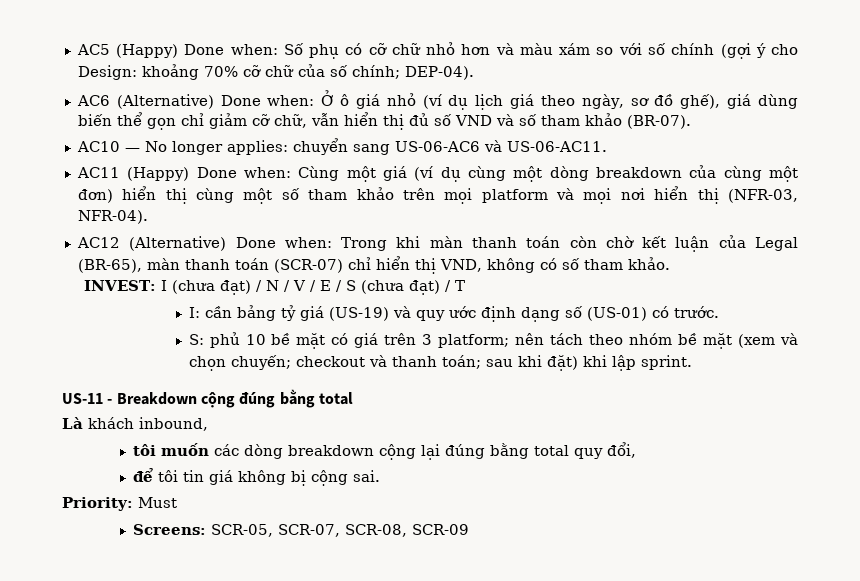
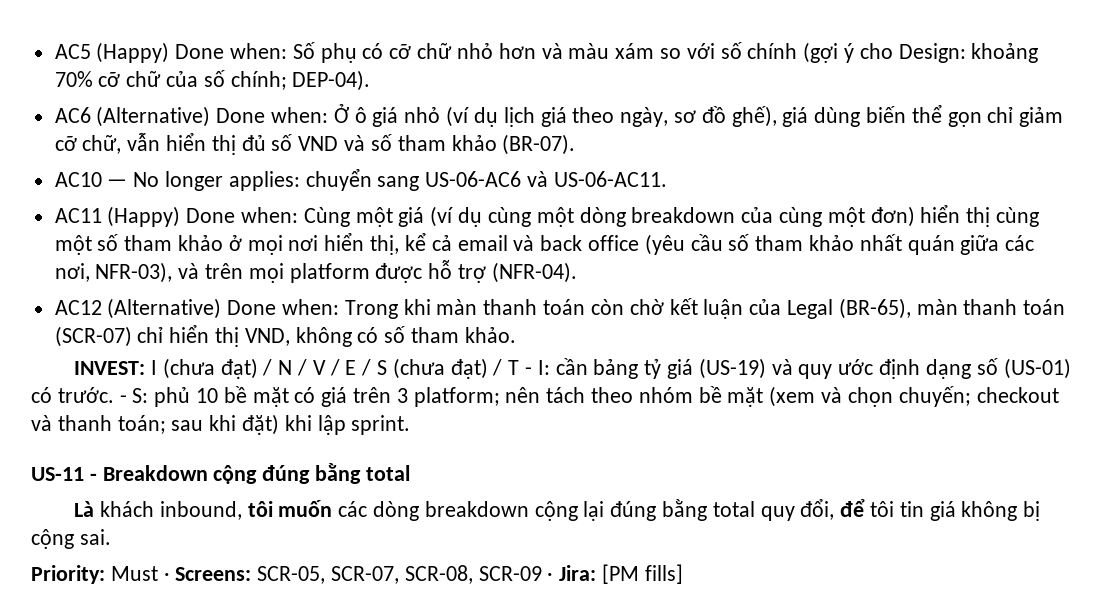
[402,186,798,204] [77,210,148,224] trên mọi platform và mọi nơi hiển thị (NFR-03, NFR-04). -> [228,233,1035,255] [54,260,577,283] ở mọi nơi hiển thị, kể cả email và back office (yêu cầu số tham khảo nhất quán giữa các nơi, NFR-03), và trên mọi platform được hỗ trợ (NFR-04).
(465, 285) // -> [525,367,533,375] -
(719, 312) // -> [119,395,127,403] -
(208, 424) // -> (242, 510) none
(637, 450) // -> (835, 509) none
(177, 502) // -> [163,573,170,581] ·
(470, 529) none -> [547,564,683,584] · Jira: [PM fills]

